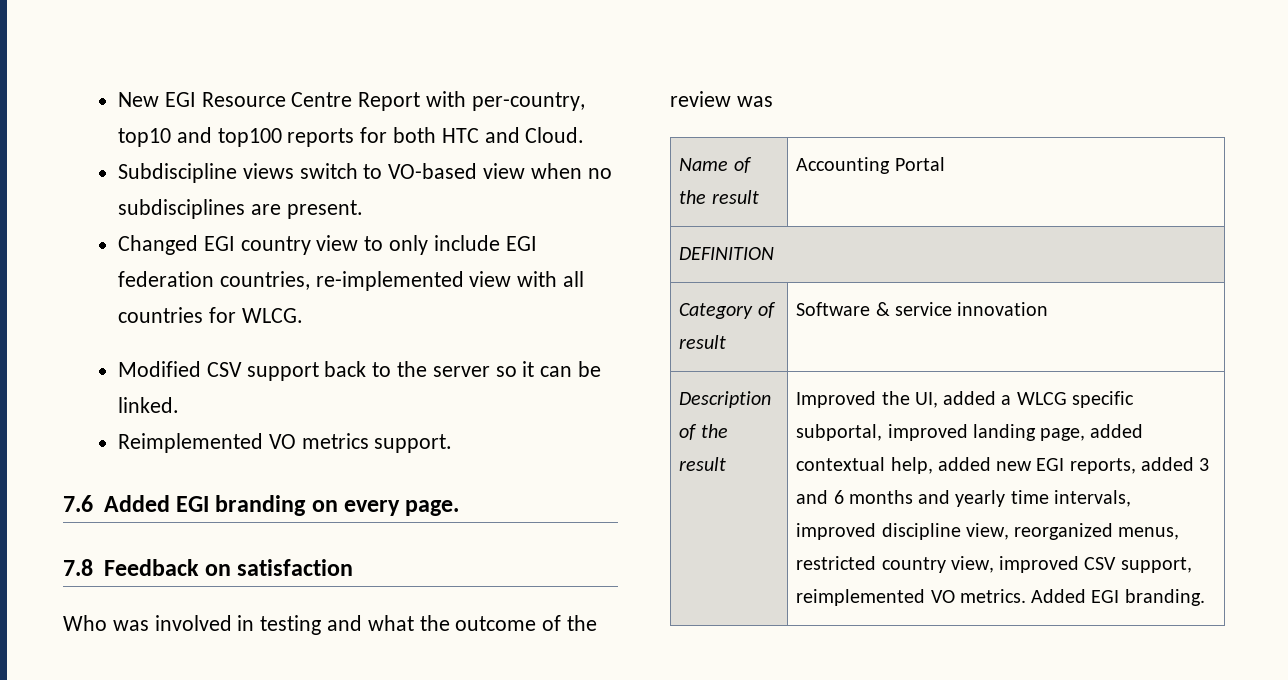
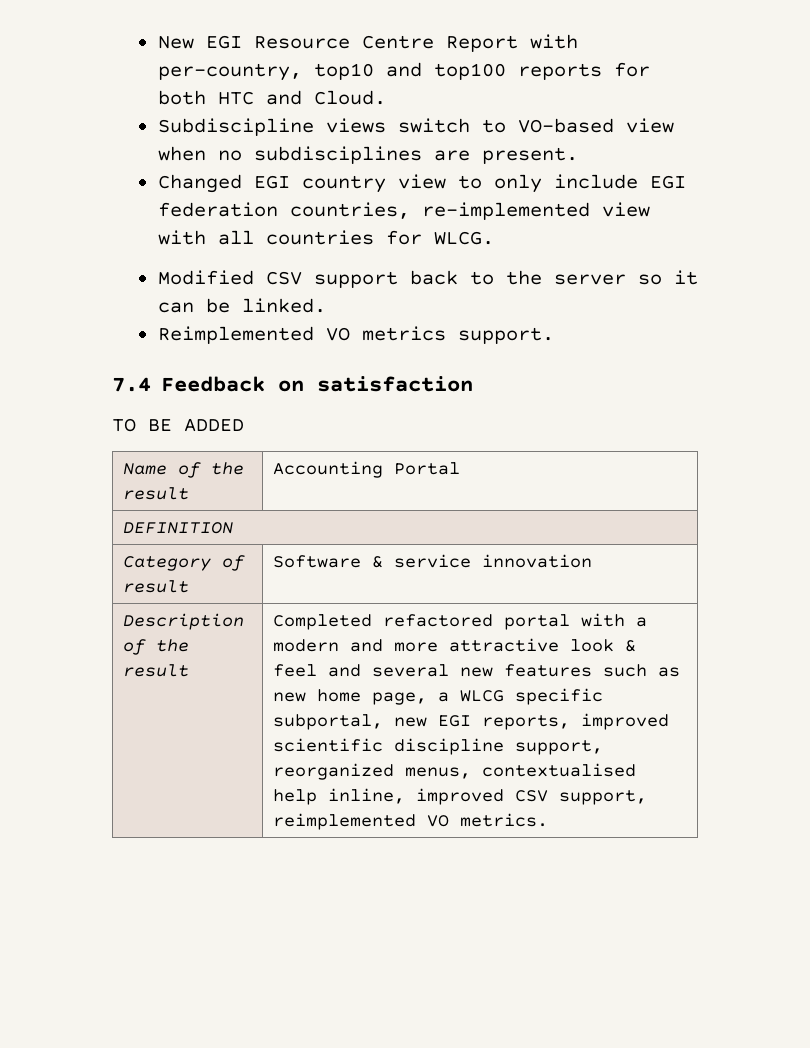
[63,495,460,516] [63,559,354,576] [63,615,598,635] [670,91,773,107] 7.6 Added EGI branding on every page. // 7.8 Feedback on satisfaction // Who was involved in testing and what the outcome of the review was -> [112,376,474,392] [112,418,244,432] 7.4 Feedback on satisfaction // TO BE ADDED
[796,391,1135,408] [796,424,1144,441] [796,457,1210,474] [796,490,1132,507] [796,523,1180,540] [796,556,994,573] Improved the UI, added a WLCG specific subportal, improved landing page, added contextual help, added new EGI reports, added 3 and 6 months and yearly time intervals, improved discipline view, reorganized menus, restricted country view, -> [273,613,648,630] [273,638,637,652] [273,664,681,677] [273,688,604,705] [273,713,670,730] [273,738,604,755] [273,763,637,780] [273,788,406,805] Completed refactored portal with a modern and more attractive look & feel and several new features such as new home page, a WLCG specific subportal, new EGI reports, improved scientific discipline support, reorganized menus, contextualised help inline,
[1031,589,1205,606] Added EGI branding. -> (549, 820) none

